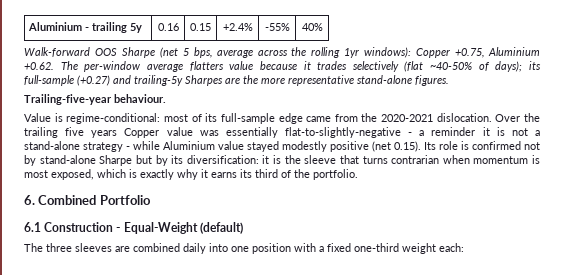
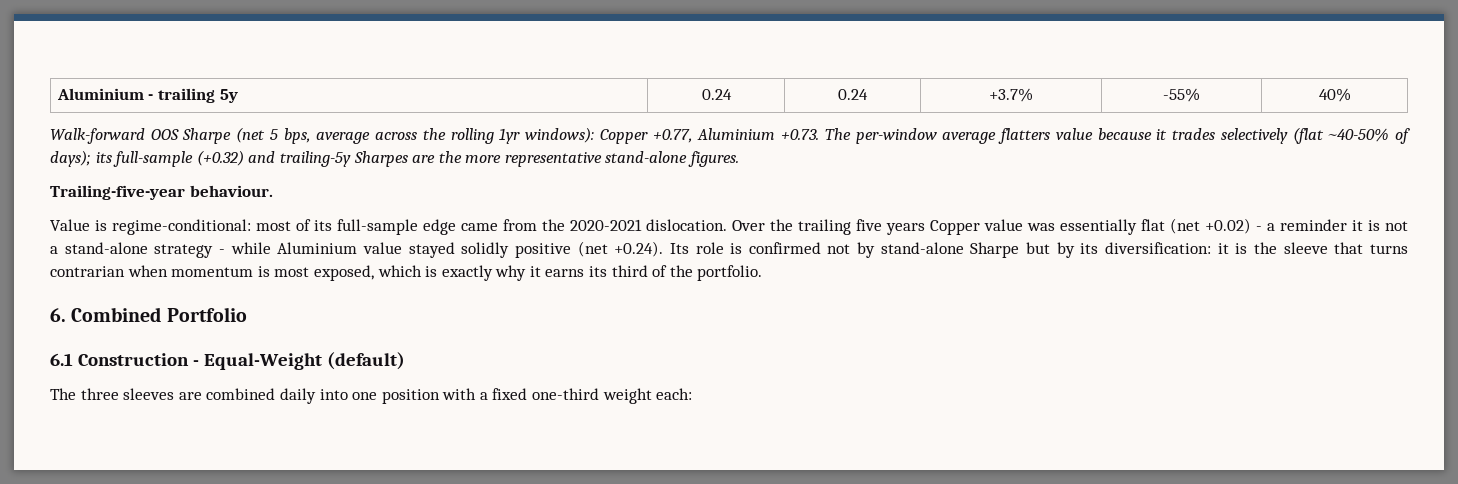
[157,23,179,31] [190,23,211,31] [222,23,253,31] 0.16 | 0.15 | +2.4% -> [701,89,732,100] [838,89,868,100] [989,88,1033,102] 0.24 | 0.24 | +3.7%
[455,47,540,58] [24,62,54,70] +0.75, Aluminium +0.62. -> [652,128,820,143] +0.77, Aluminium +0.73.
[77,75,110,86] (+0.27) -> [196,150,244,166] (+0.32)
[285,127,401,138] flat-to-slightly-negative -> [1141,218,1251,234] flat (net +0.02)
[282,141,327,152] modestly -> [461,242,510,258] solidly
[394,141,421,152] 0.15). -> [614,241,664,257] +0.24).

